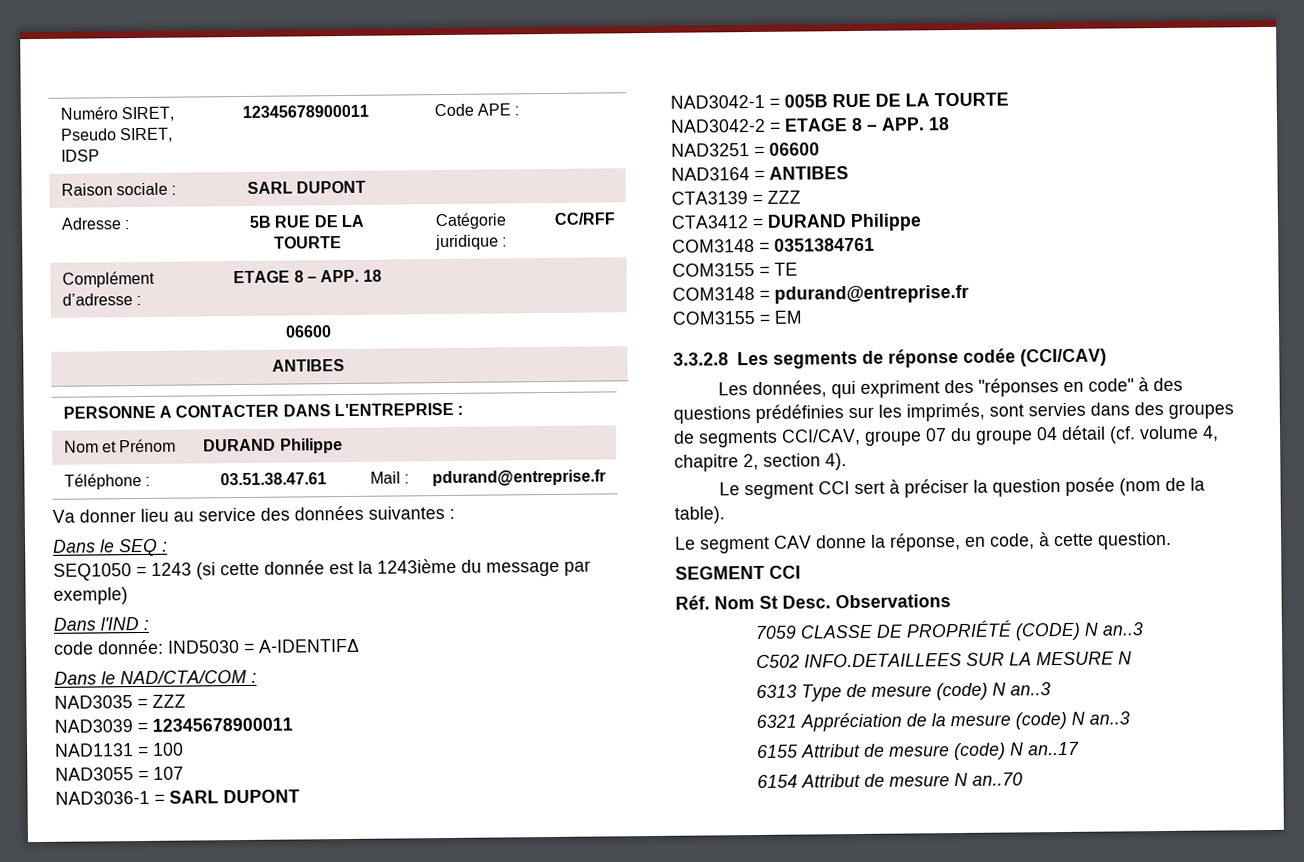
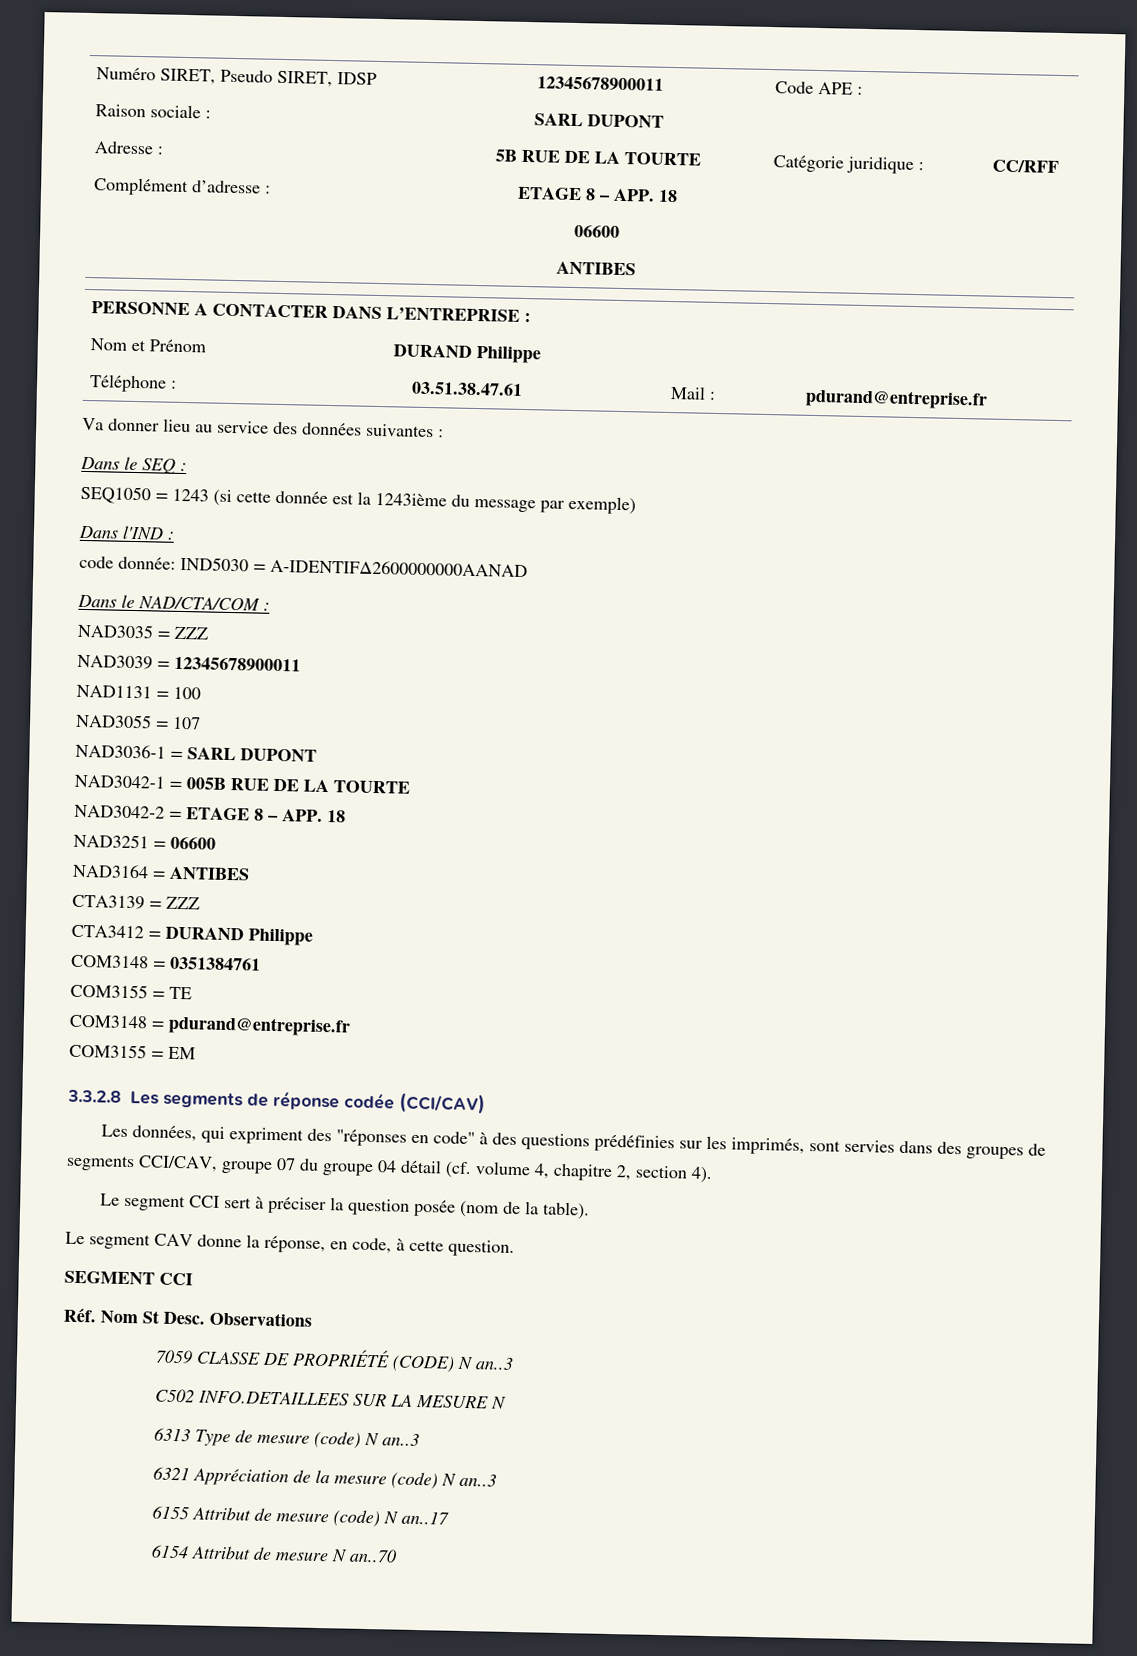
[259,638,360,653] A-IDENTIFΔ -> [270,558,528,578] A-IDENTIFΔ2600000000AANAD

